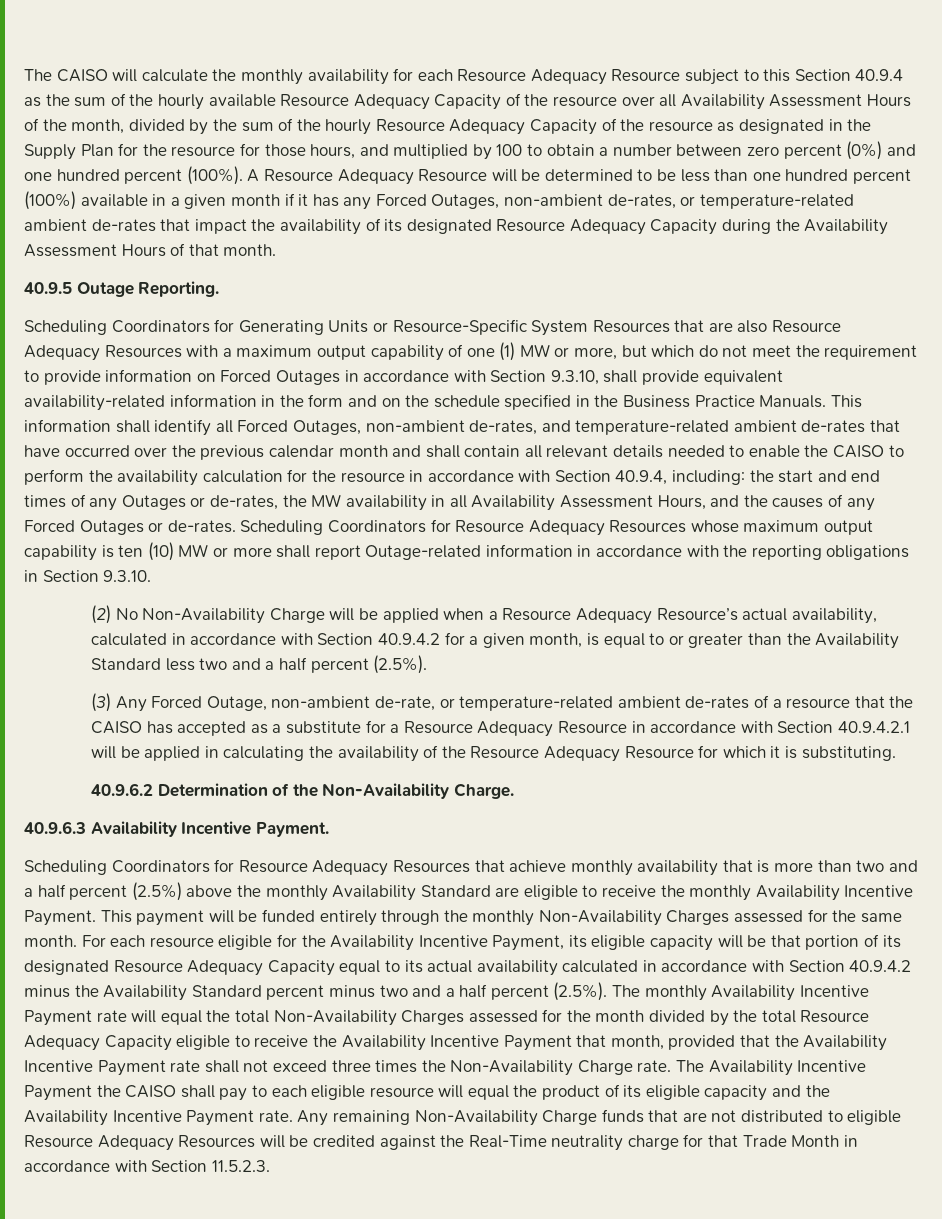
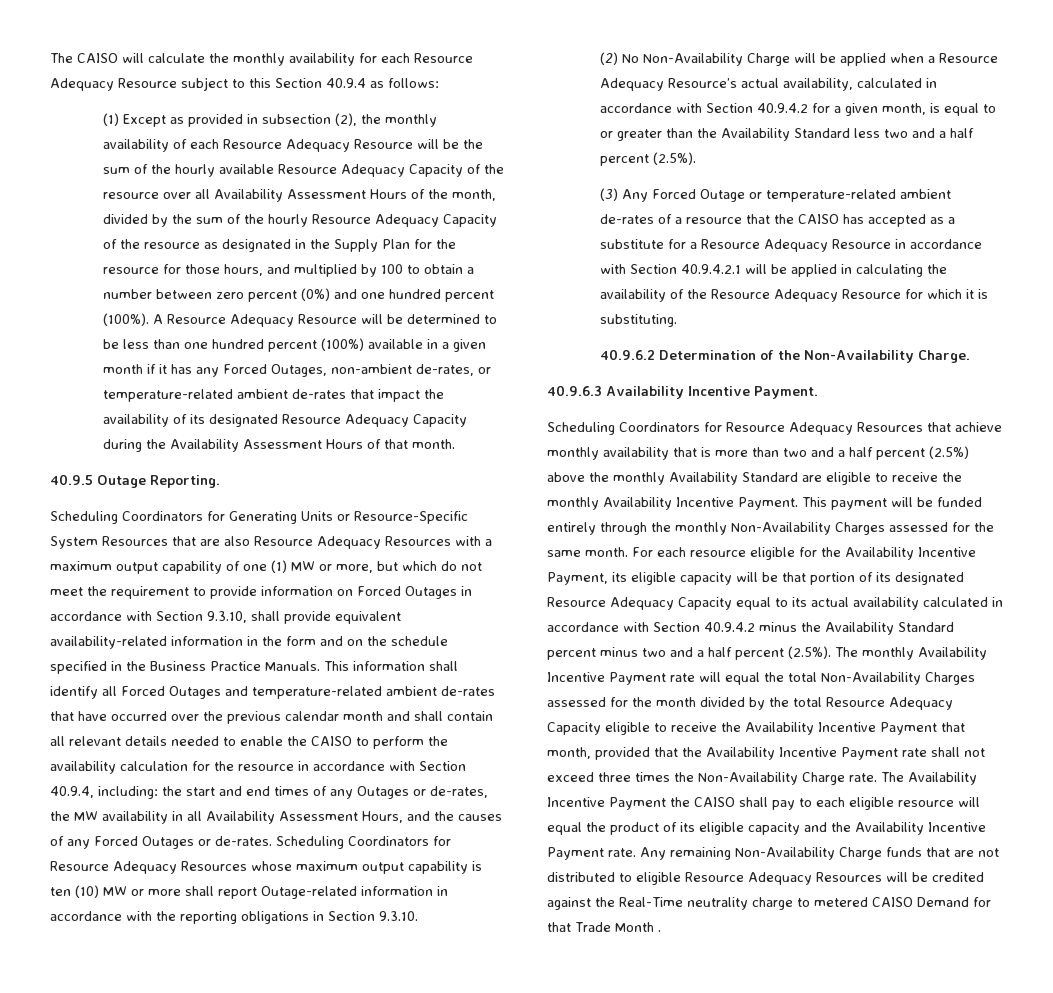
(41, 102) none -> [388,78,439,88] [102,113,437,127] [102,139,459,152] follows: // (1) Except as provided in subsection (2), the monthly availability of each Resource Adequacy Resource will be
[292,420,538,435] Outages, non-ambient de-rates, -> [169,686,221,699] Outages
[206,696,436,711] Outage, non-ambient de-rate, -> [699,189,745,202] Outage
[683,1134,858,1147] [24,1160,270,1172] for that Trade Month in accordance with Section 11.5.2.3. -> [797,897,991,907] [547,922,661,932] to metered CAISO Demand for that Trade Month .

